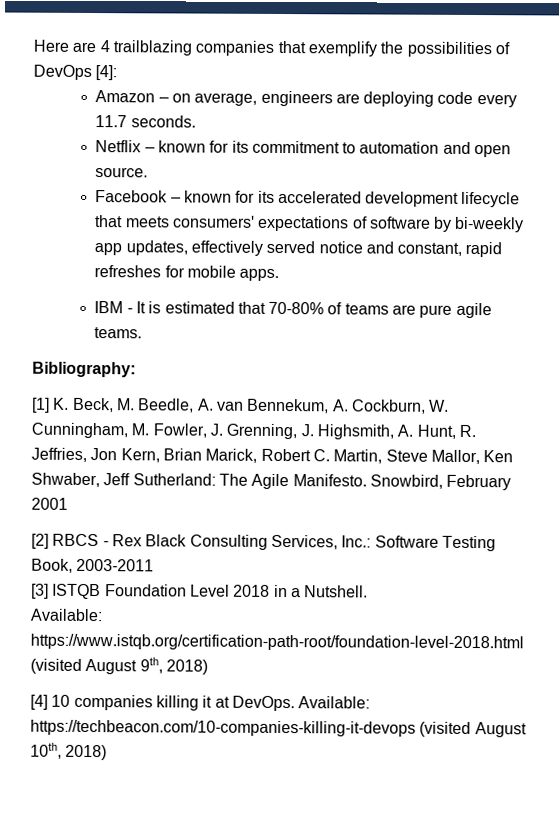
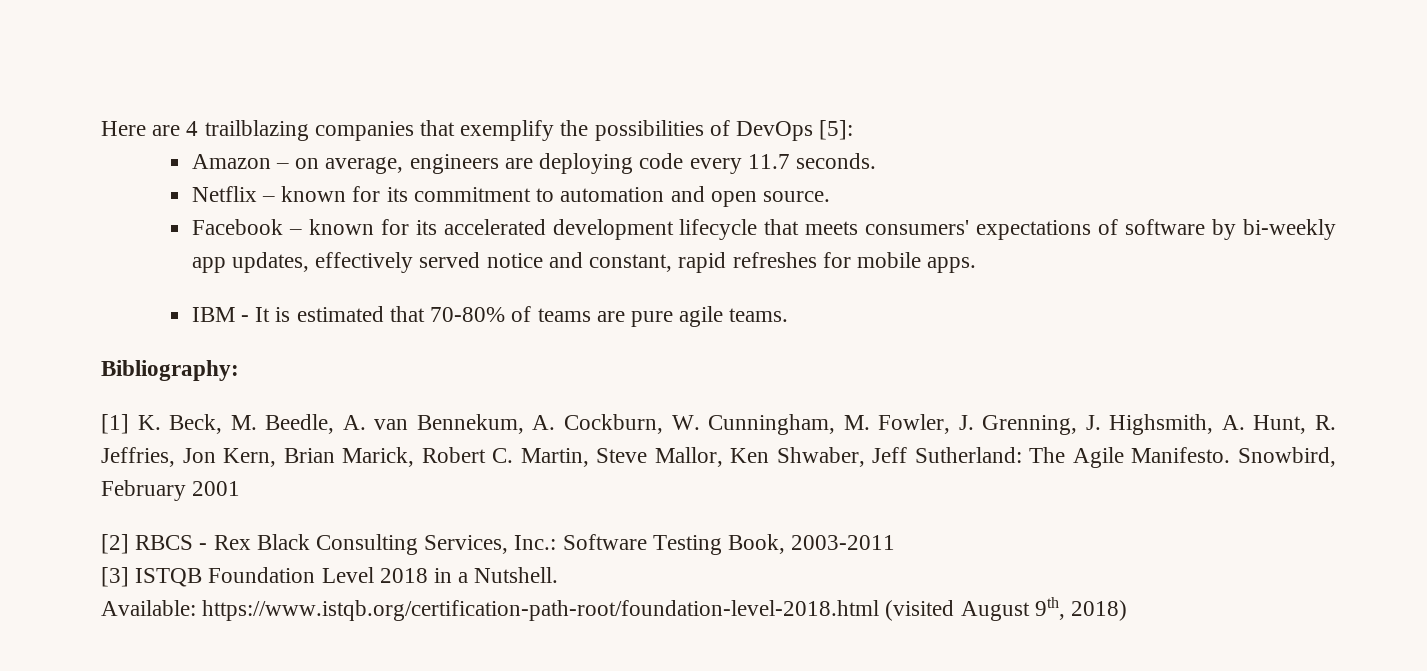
[95,65,118,81] [4]: -> [819,120,854,140] [5]:
[30,694,371,712] [30,719,527,738] [30,742,108,761] // [4] 10 companies killing it at DevOps. Available: https://techbeacon.com/10-companies-killing-it-devops (visited August 10th, 2018) -> (1128, 610) none

